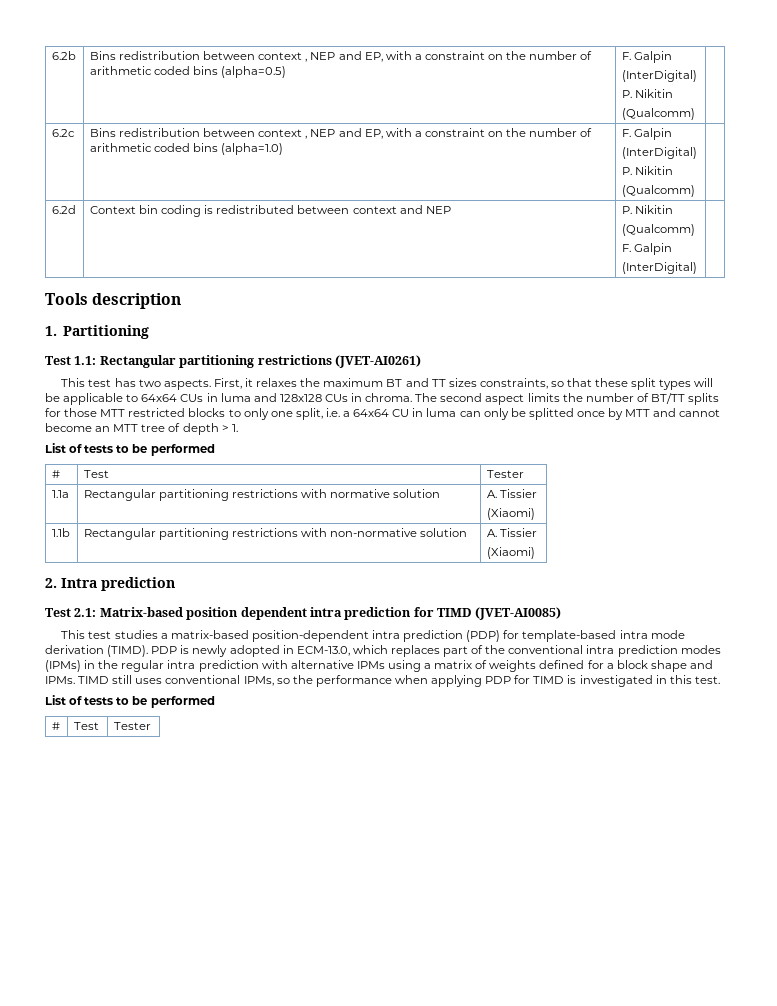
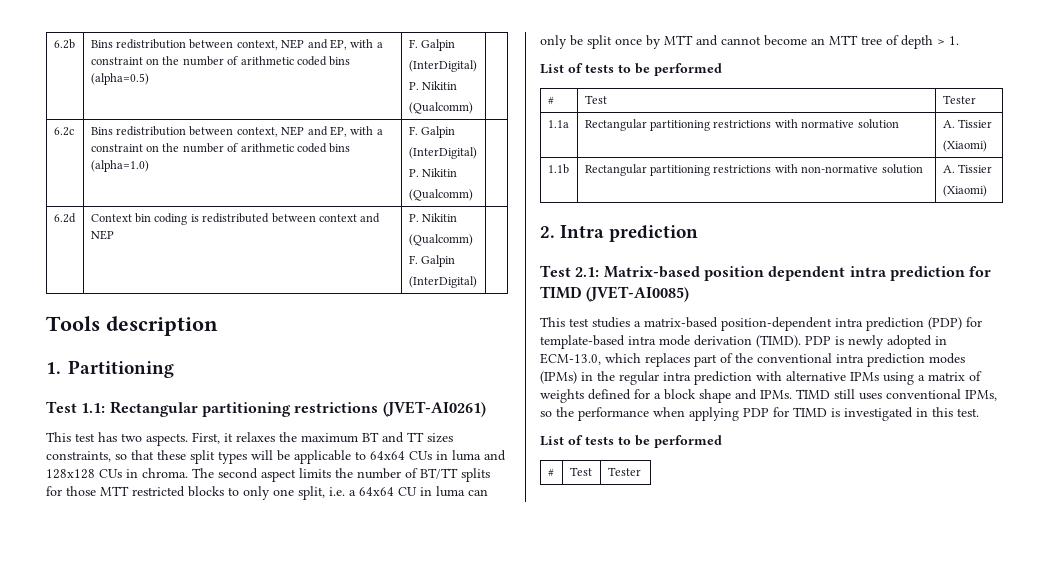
[258,52,308,62] context , -> [236,40,278,50] context,
[258,129,308,139] context , -> [236,127,278,137] context,
[528,408,574,420] splitted -> [587,35,612,49] split

